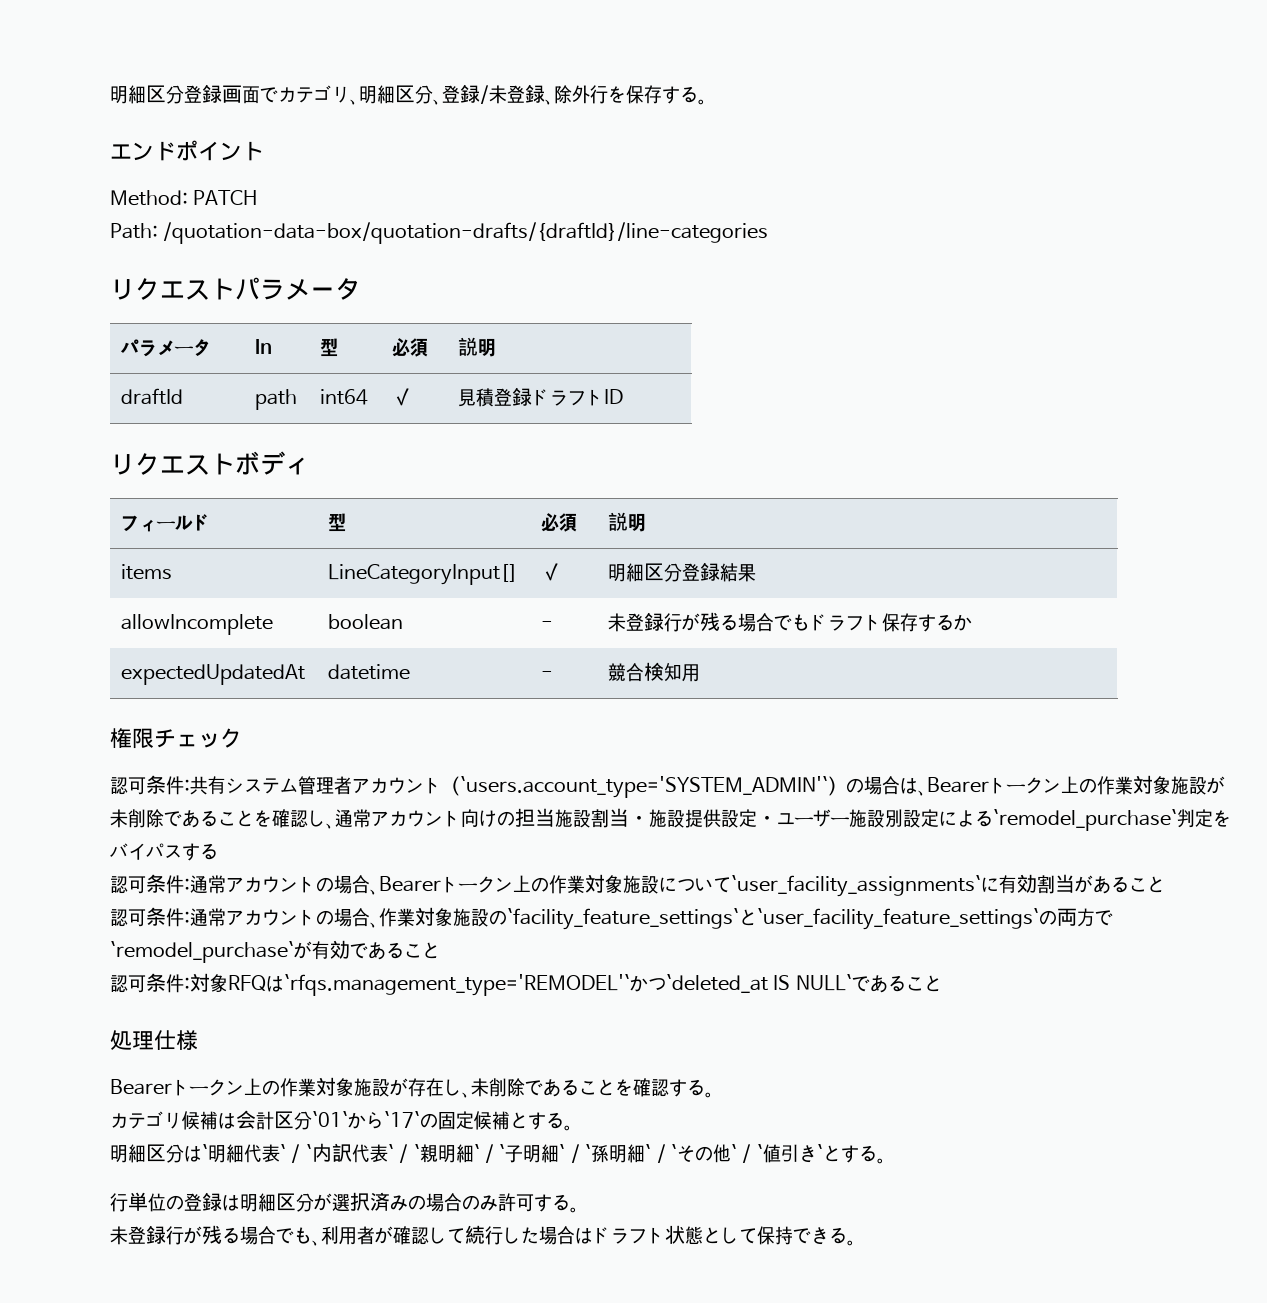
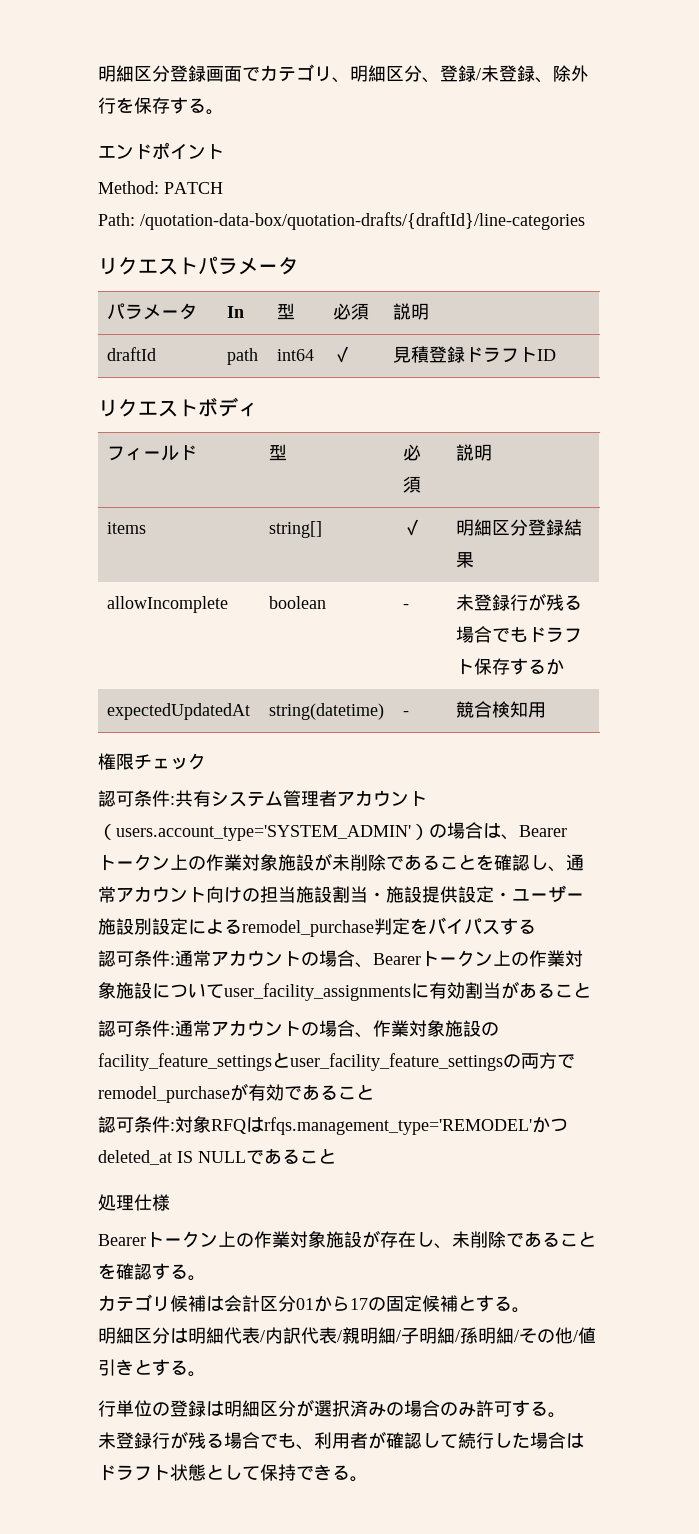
[328,564,519,585] LineCategoryInput[] -> [269,521,323,538] string[]
[328,664,411,680] datetime -> [269,703,385,720] string(datetime)
[460,776,828,798] `users.account_type='SYSTEM_ADMIN'` -> [116,825,411,841] users.account_type='SYSTEM_ADMIN'
[993,809,1177,831] `remodel_purchase` -> [242,920,374,937] remodel_purchase
[731,875,981,897] `user_facility_assignments` -> [224,983,411,1001] user_facility_assignments
[507,908,1039,930] `facility_feature_settings`と`user_facility_feature_settings` -> [98,1052,503,1071] facility_feature_settingsとuser_facility_feature_settings
[110,941,294,963] `remodel_purchase` -> [98,1086,230,1103] remodel_purchase
[284,974,852,996] `rfqs.management_type='REMODEL'`かつ`deleted_at IS NULL` -> [264,1116,568,1135] [98,1150,246,1165] rfqs.management_type='REMODEL'かつdeleted_at IS NULL
[312,1111,420,1129] `01`から`17` -> [296,1295,368,1312] 01から17
[202,1144,208,1160] ` -> (188, 1335) none
[280,1143,823,1163] ` / `内訳代表` / `親明細` / `子明細` / `孫明細` / `その他` / `値引き` -> [260,1327,596,1344] [98,1359,134,1376] /内訳代表/親明細/子明細/孫明細/その他/値引き

